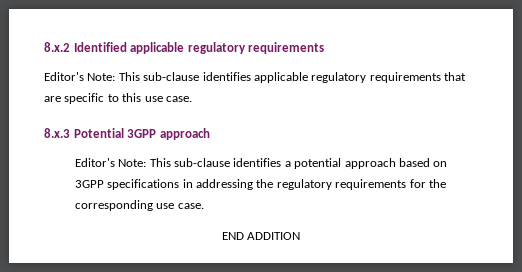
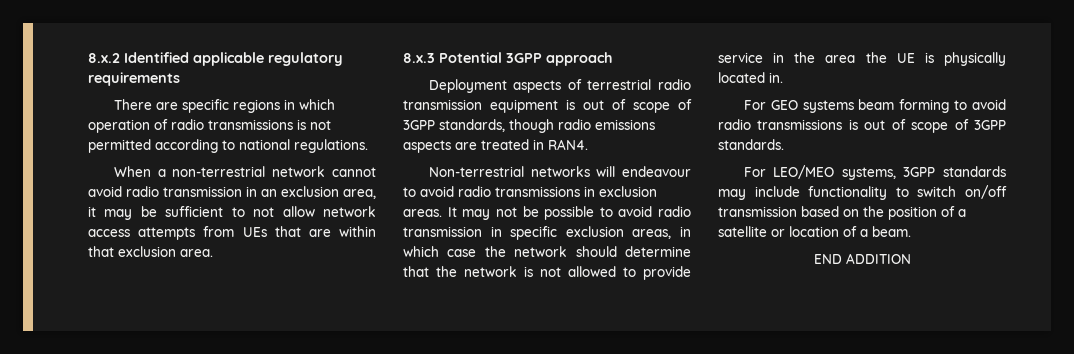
[44,72,466,83] [44,93,192,104] [44,128,210,140] [74,158,448,169] [74,179,446,190] [74,200,204,211] Editor's Note: This sub-clause identifies applicable regulatory requirements that are specific to this use case. // 8.x.3 Potential 3GPP approach // Editor's Note: This sub-clause identifies a potential approach based on 3GPP specifications in addressing the regulatory requirements for the corresponding use case. -> [113,99,335,113] [88,119,331,133] [88,139,368,153] [113,166,376,177] [88,186,376,199] [88,206,376,220] [88,226,376,240] [88,246,213,257] [403,52,613,66] [428,79,691,93] [403,99,692,113] [403,119,655,133] [403,139,588,153] [428,166,691,177] [403,186,657,197] [403,206,691,220] [403,226,691,240] [403,246,691,257] [403,266,691,280] [718,52,1006,66] [718,72,783,83] [743,99,1006,113] [718,119,1006,133] [718,139,784,150] [743,165,1006,180] [718,185,1007,200] [718,206,966,220] [718,226,911,237] There are specific regions in which operation of radio transmissions is not permitted according to national regulations. // When a non-terrestrial network cannot avoid radio transmission in an exclusion area, it may be sufficient to not allow network access attempts from UEs that are within that exclusion area. // 8.x.3 Potential 3GPP approach // Deployment aspects of terrestrial radio transmission equipment is out of scope of 3GPP standards, though radio emissions aspects are treated in RAN4. // Non-terrestrial networks will endeavour to avoid radio transmissions in exclusion areas. It may not be possible to avoid radio transmission in specific exclusion areas, in which case the network should determine that the network is not allowed to provide service in the area the UE is physically located in. // For GEO systems beam forming to avoid radio transmissions is out of scope of 3GPP standards. // For LEO/MEO systems, 3GPP standards may include functionality to switch on/off transmission based on the position of a satellite or location of a beam.

